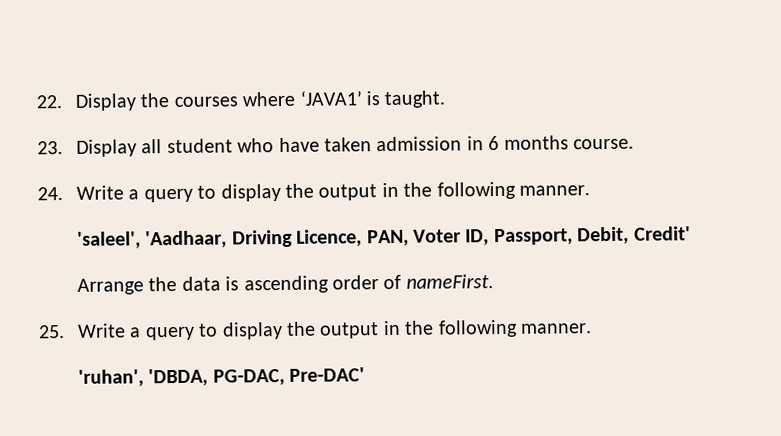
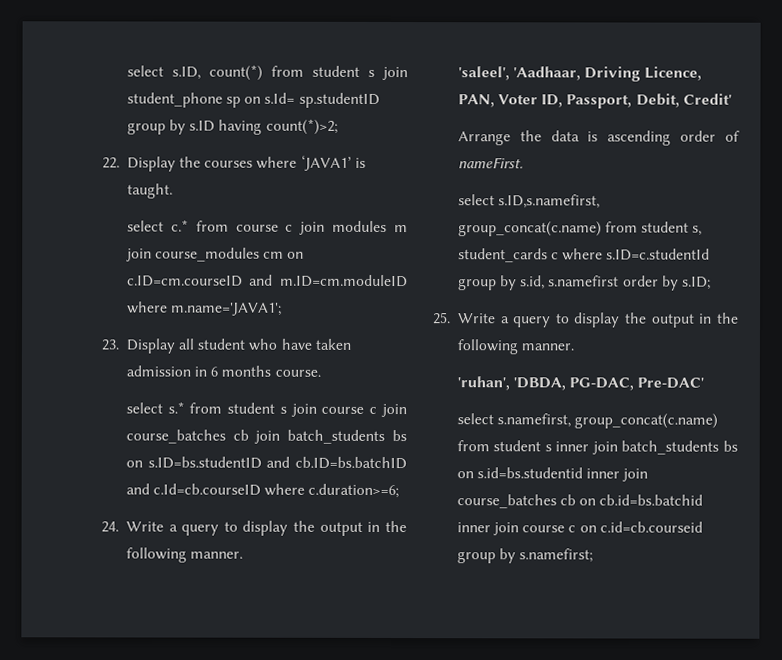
(36, 102) none -> [126,64,408,81] [126,92,380,108] [126,118,338,135] select s.ID, count(*) from student s join student_phone sp on s.Id= sp.studentID group by s.ID having count(*)>2; //
(446, 99) none -> [126,219,408,235] [125,247,305,262] [126,274,408,288] [126,301,283,316] // select c.* from course c join modules m join course_modules cm on c.ID=cm.courseID and m.ID=cm.moduleID where m.name='JAVA1';
(635, 144) none -> [125,401,407,418] [125,429,407,444] [125,456,407,470] [125,483,400,499] // select s.* from student s join course c join course_batches cb join batch_students bs on s.ID=bs.studentID and cb.ID=bs.batchID and c.Id=cb.courseID where c.duration>=6;
(494, 281) none -> [457,194,601,209] [457,221,703,237] [457,248,711,263] [457,275,711,291] // select s.ID,s.namefirst, group_concat(c.name) from student s, student_cards c where s.ID=c.studentId group by s.id, s.namefirst order by s.ID;
(366, 374) none -> [456,413,719,429] [456,440,738,455] [456,467,649,482] [456,494,704,509] [456,521,703,536] [456,548,594,564] // select s.namefirst, group_concat(c.name) from student s inner join batch_students bs on s.id=bs.studentid inner join course_batches cb on cb.id=bs.batchid inner join course c on c.id=cb.courseid group by s.namefirst;

